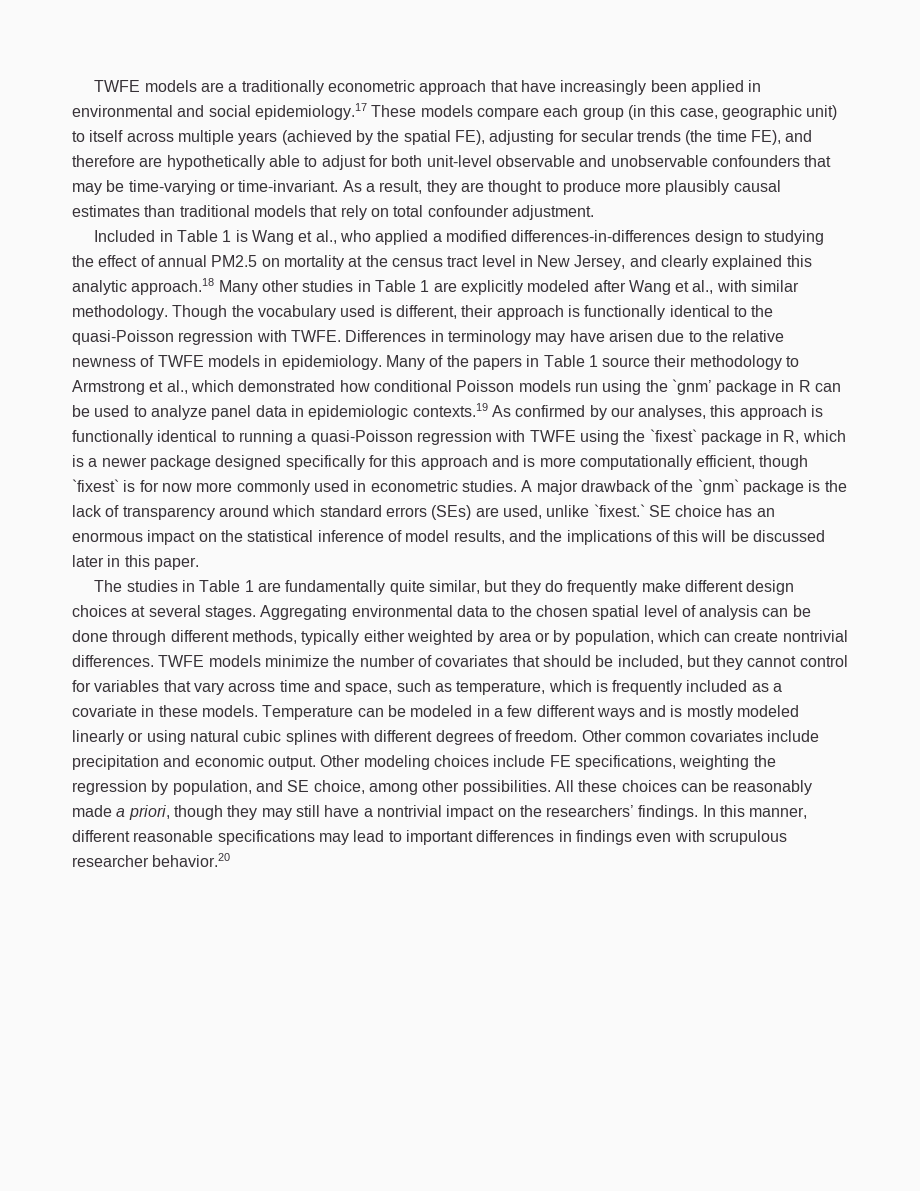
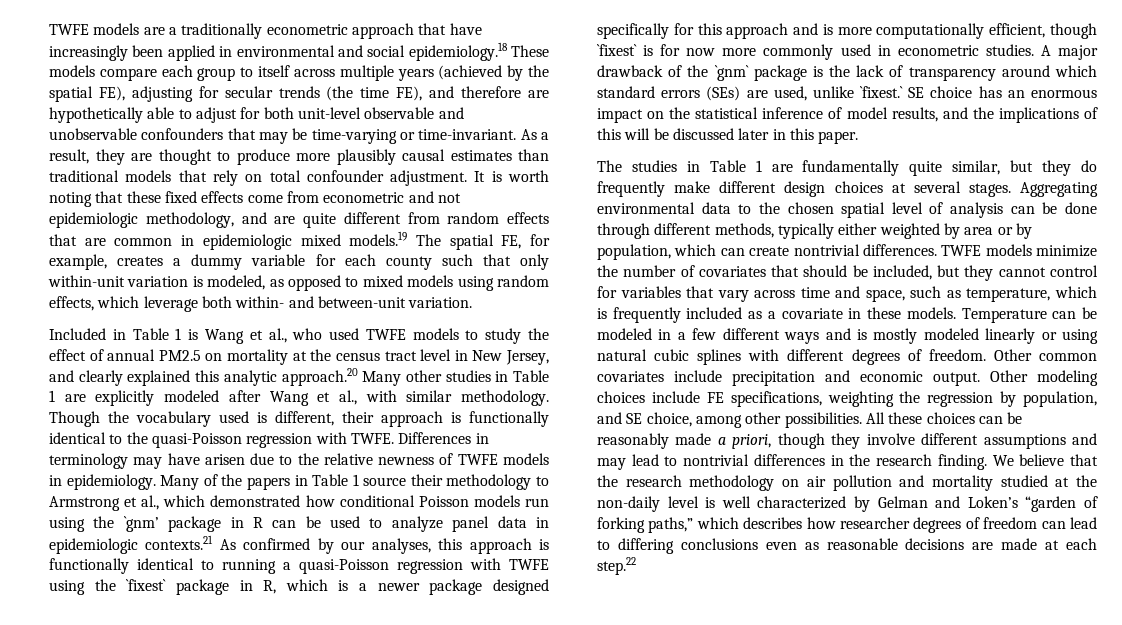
[254,103,367,120] epidemiology.17 -> [408,42,508,61] epidemiology.18
[627,105,838,120] (in this case, geographic unit) -> (236, 74) none
(594, 212) none -> [474,170,549,182] [49,191,461,207] [49,212,549,228] [49,231,550,250] [49,254,550,270] [48,275,549,291] [49,296,473,312] It is worth noting that these fixed effects come from econometric and not epidemiologic methodology, and are quite different from random effects that are common in epidemiologic mixed models.19 The spatial FE, for example, creates a dummy variable for each county such that only within-unit variation is modeled, as opposed to mixed models using random effects, which leverage both within- and between-unit variation.
[375,230,825,245] applied a modified differences-in-differences design to studying -> [329,328,522,344] used TWFE models to study
[131,278,215,295] approach.18 -> [281,368,358,386] approach.20
[412,403,488,417] contexts.19 -> [145,535,214,550] contexts.21
[261,805,808,820] [72,830,315,845] may still have a nontrivial impact on the researchers’ findings. In this manner, different reasonable specifications -> [866,433,1097,449] involve different assumptions and
[405,830,473,845] important -> [683,454,750,466] nontrivial
[575,830,787,845] [72,853,231,867] findings even with scrupulous researcher behavior.20 -> [849,454,1098,470] [597,475,1097,491] [597,496,1098,512] [597,517,1097,533] [597,538,1097,554] [597,557,636,575] the research finding. We believe that the research methodology on air pollution and mortality studied at the non-daily level is well characterized by Gelman and Loken’s “garden of forking paths,” which describes how researcher degrees of freedom can lead to differing conclusions even as reasonable decisions are made at each step.22

